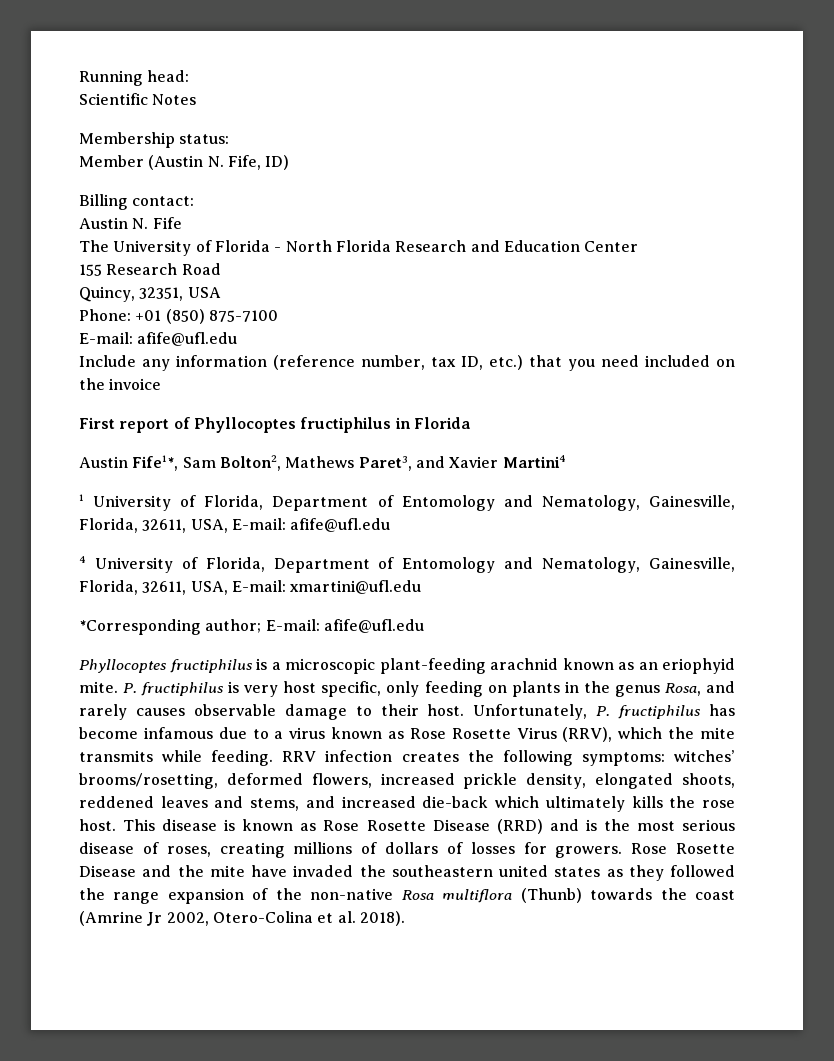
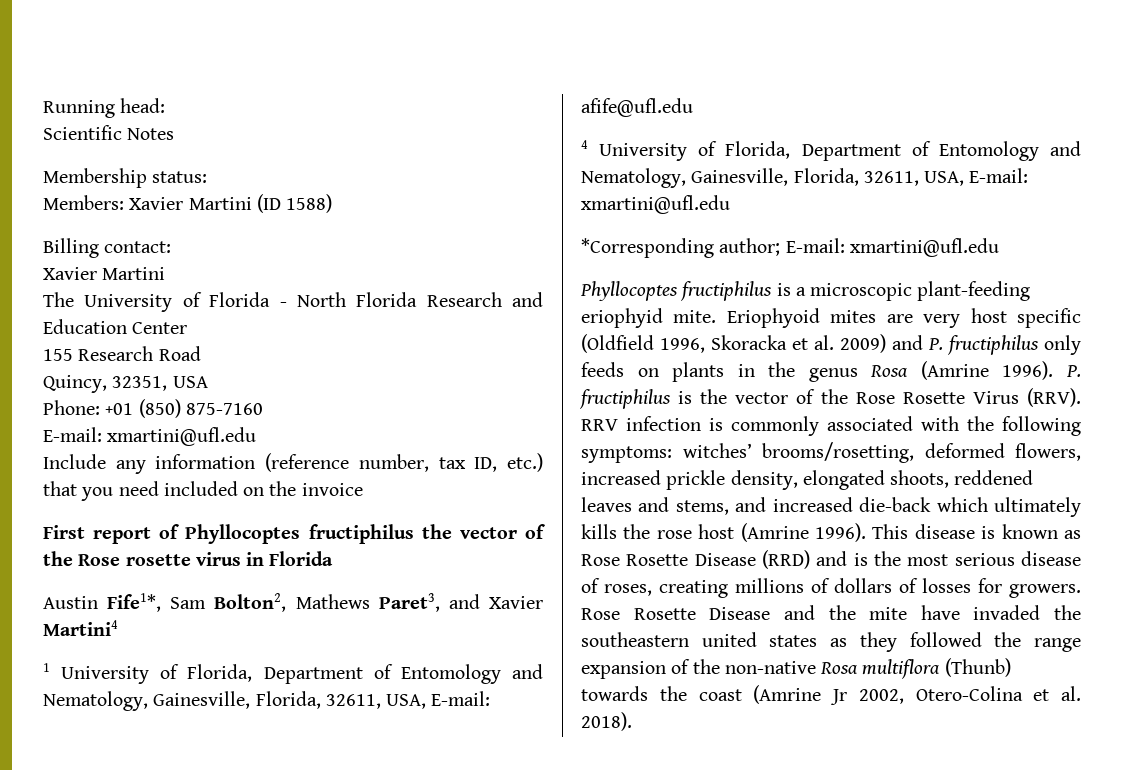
[79,155,290,170] Member (Austin N. Fife, ID) -> [43,194,333,213] Members: Xavier Martini (ID 1588)
[79,217,182,229] Austin N. Fife -> [43,267,166,280] Xavier Martini
[208,310,278,322] [79,332,238,346] 875-7100 // E-mail: afife@ufl.edu -> [185,403,263,415] [43,427,257,446] 875-7160 // E-mail: xmartini@ufl.edu
(392, 425) none -> [421,524,546,539] [43,551,241,566] the vector of the Rose rosette virus
[323,619,424,633] afife@ufl.edu -> [849,238,999,257] xmartini@ufl.edu
[490,658,735,674] [79,681,483,697] arachnid known as an eriophyid mite. P. fructiphilus is very host specific, only feeding -> [581,308,1081,328] [581,334,1081,355] [581,362,624,377] eriophyid mite. Eriophyoid mites are very host specific (Oldfield 1996, Skoracka et al. 2009) and P. fructiphilus only feeds
[664,681,736,696] [79,704,735,720] [79,727,735,742] [79,750,459,766] Rosa, and rarely causes observable damage to their host. Unfortunately, P. fructiphilus has become infamous due to a virus known as Rose Rosette Virus (RRV), which the mite transmits while feeding. RRV infection creates -> [870,361,1081,380] [580,388,1081,409] [581,416,959,436] Rosa (Amrine 1996). P. fructiphilus is the vector of the Rose Rosette Virus (RRV). RRV infection is commonly associated with
[79,819,116,831] host. -> [698,523,866,542] host (Amrine 1996).

